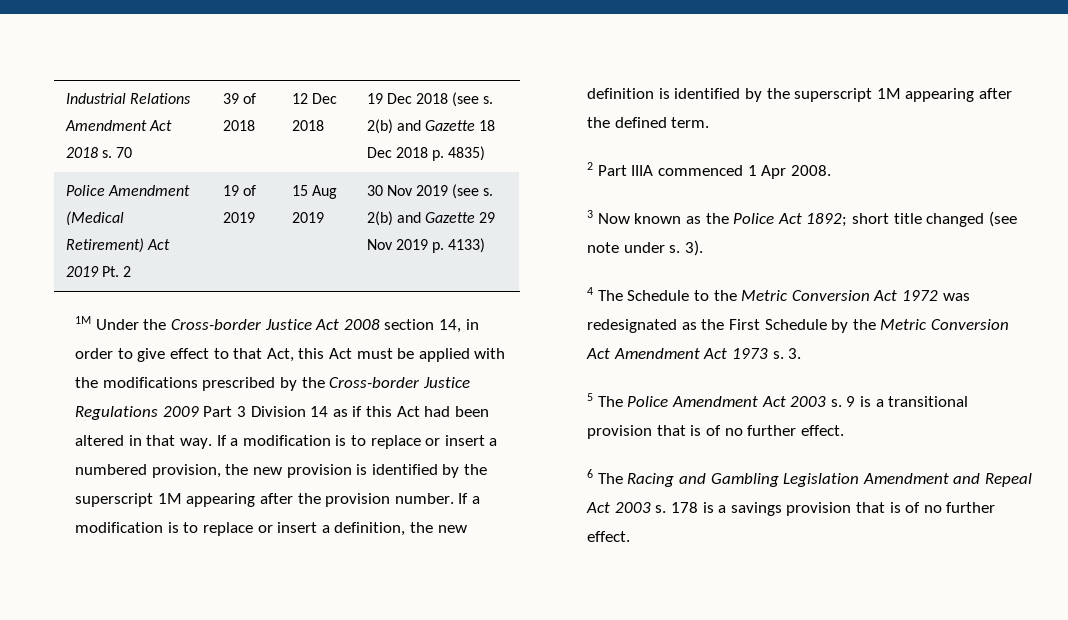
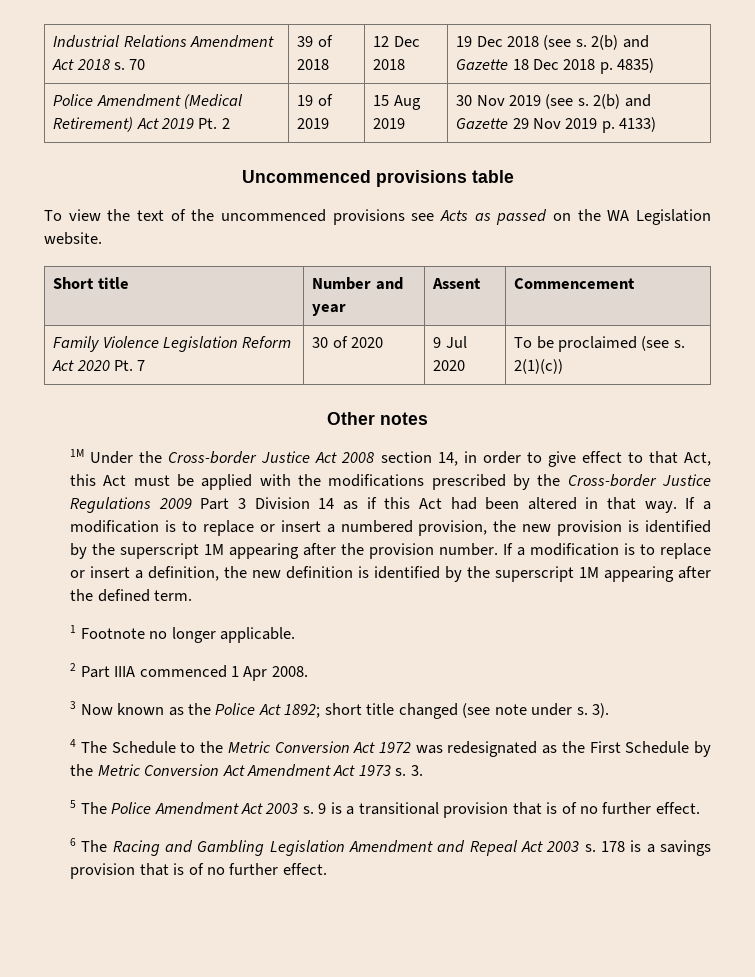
(486, 245) none -> [241,170,514,187] [44,209,712,225] [44,232,102,245] [53,277,129,289] [312,277,403,290] [312,304,347,316] [432,278,482,289] [514,278,636,289] [53,336,292,352] [52,360,146,371] [312,336,384,348] [433,336,467,348] [433,360,466,371] [514,336,685,352] [514,359,564,374] [327,412,428,425] // Uncommenced provisions table // To view the text of the uncommenced provisions see Acts as passed on the WA Legislation website. // Short title | Number and year | Assent | Commencement // Family Violence Legislation Reform Act 2020 Pt. 7 | 30 of 2020 | 9 Jul 2020 | To be proclaimed (see s. 2(1)(c)) // Other notes
(710, 122) none -> [70,625,295,643] // 1 Footnote no longer applicable.

